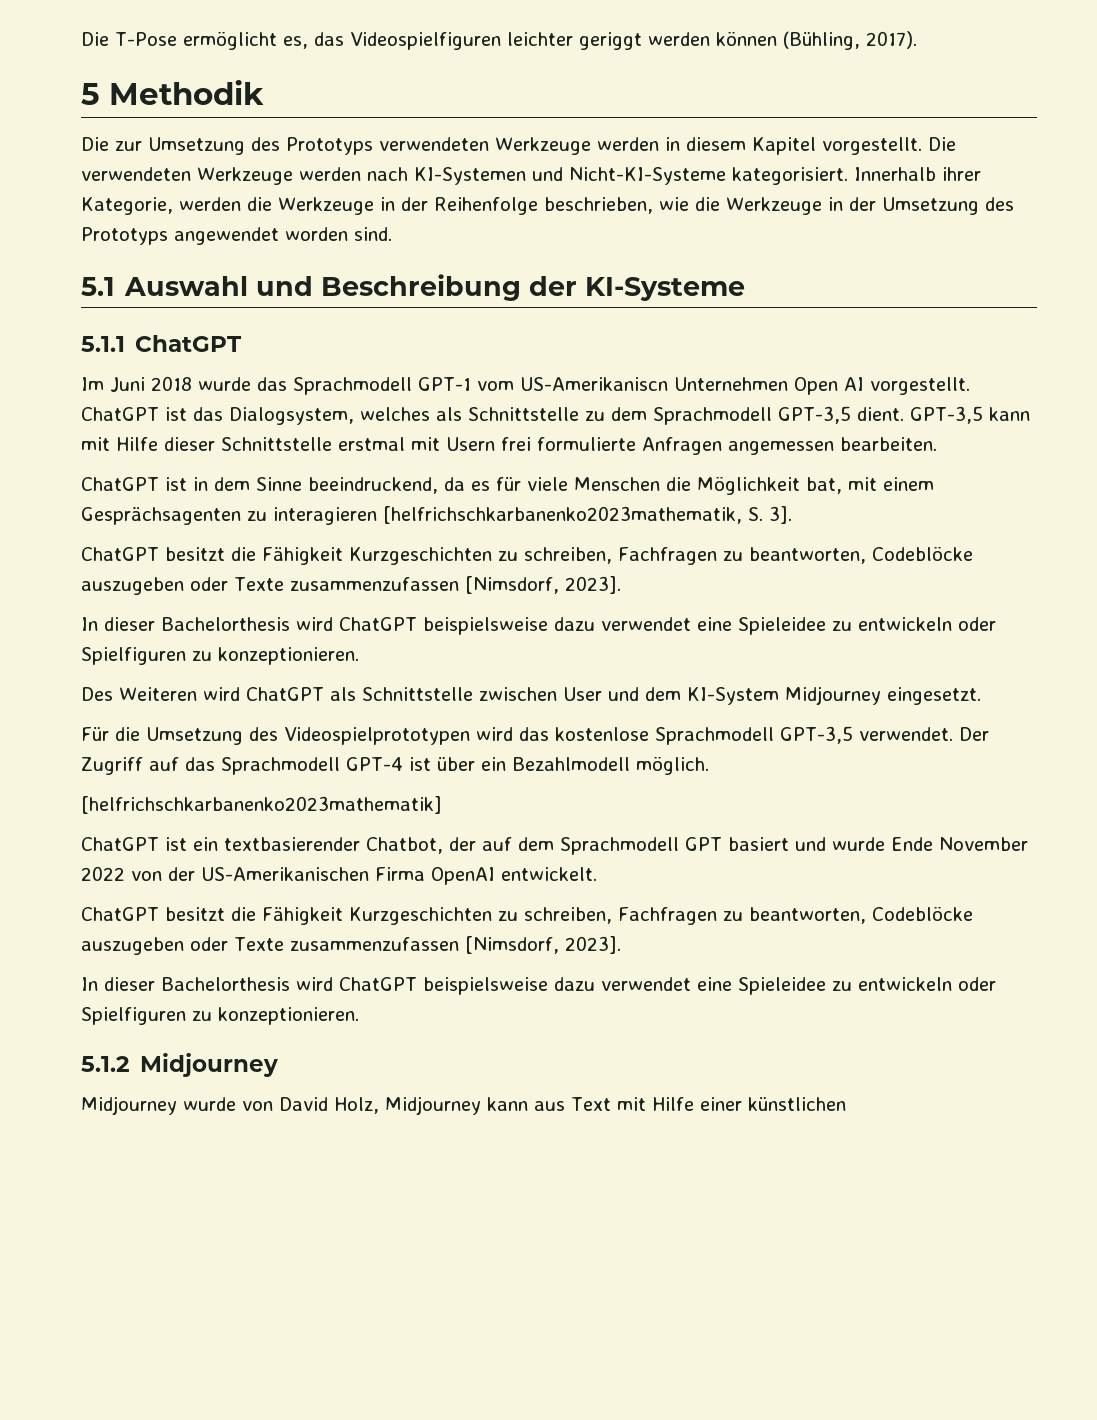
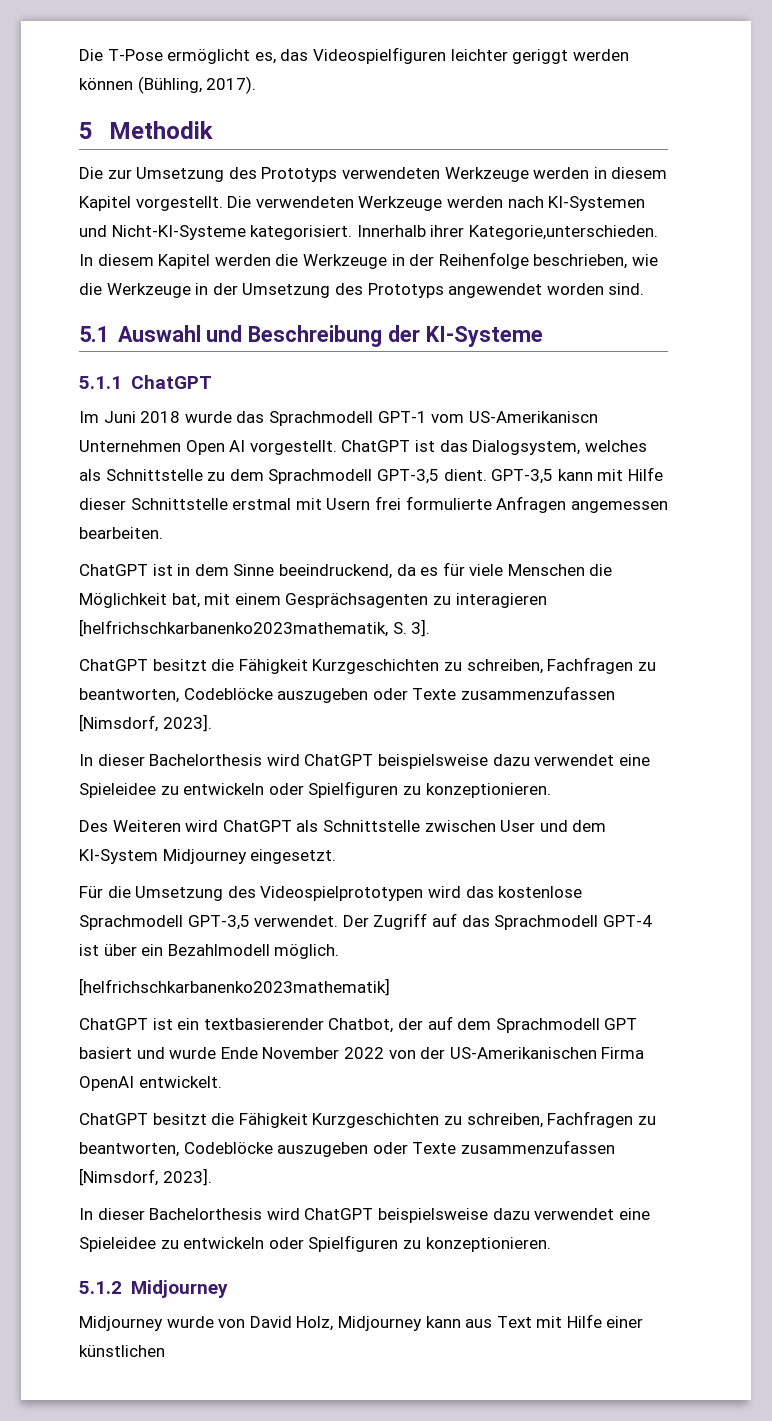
[81,197,173,215] Kategorie, -> [468,225,658,240] [79,254,211,269] Kategorie,unterschieden. In diesem Kapitel

